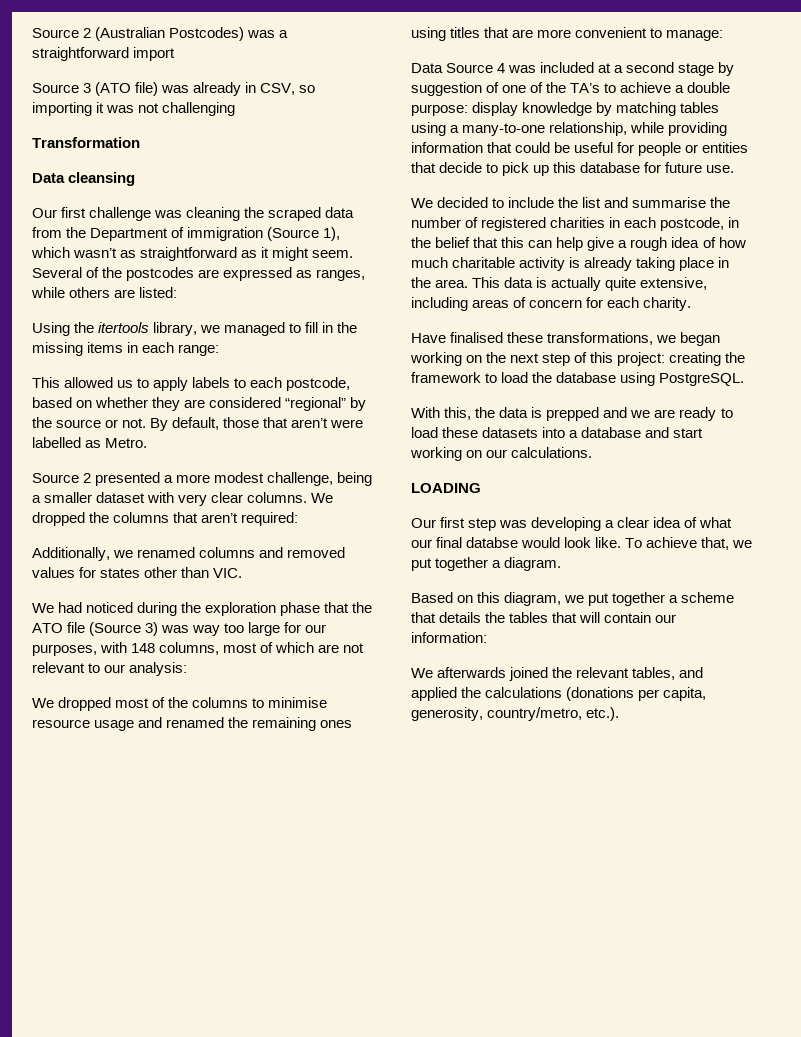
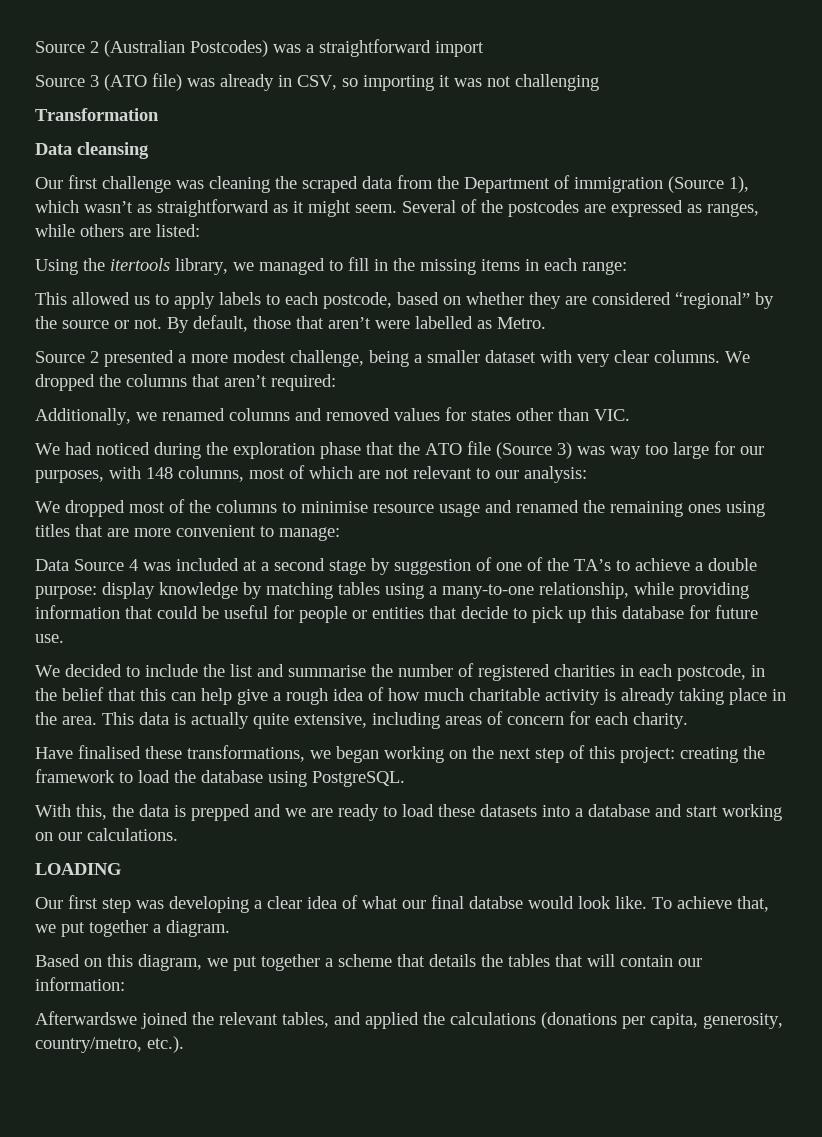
[411,667,507,678] We afterwards -> [35,1011,137,1025] Afterwardswe

